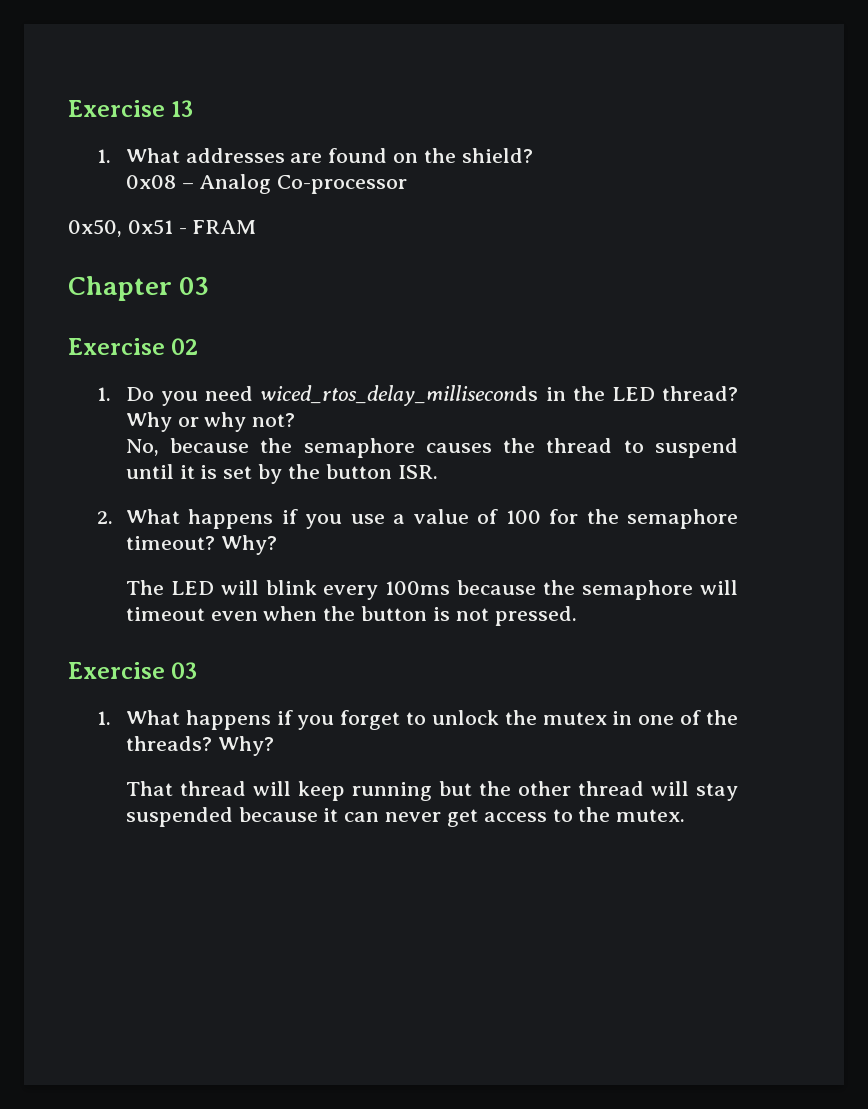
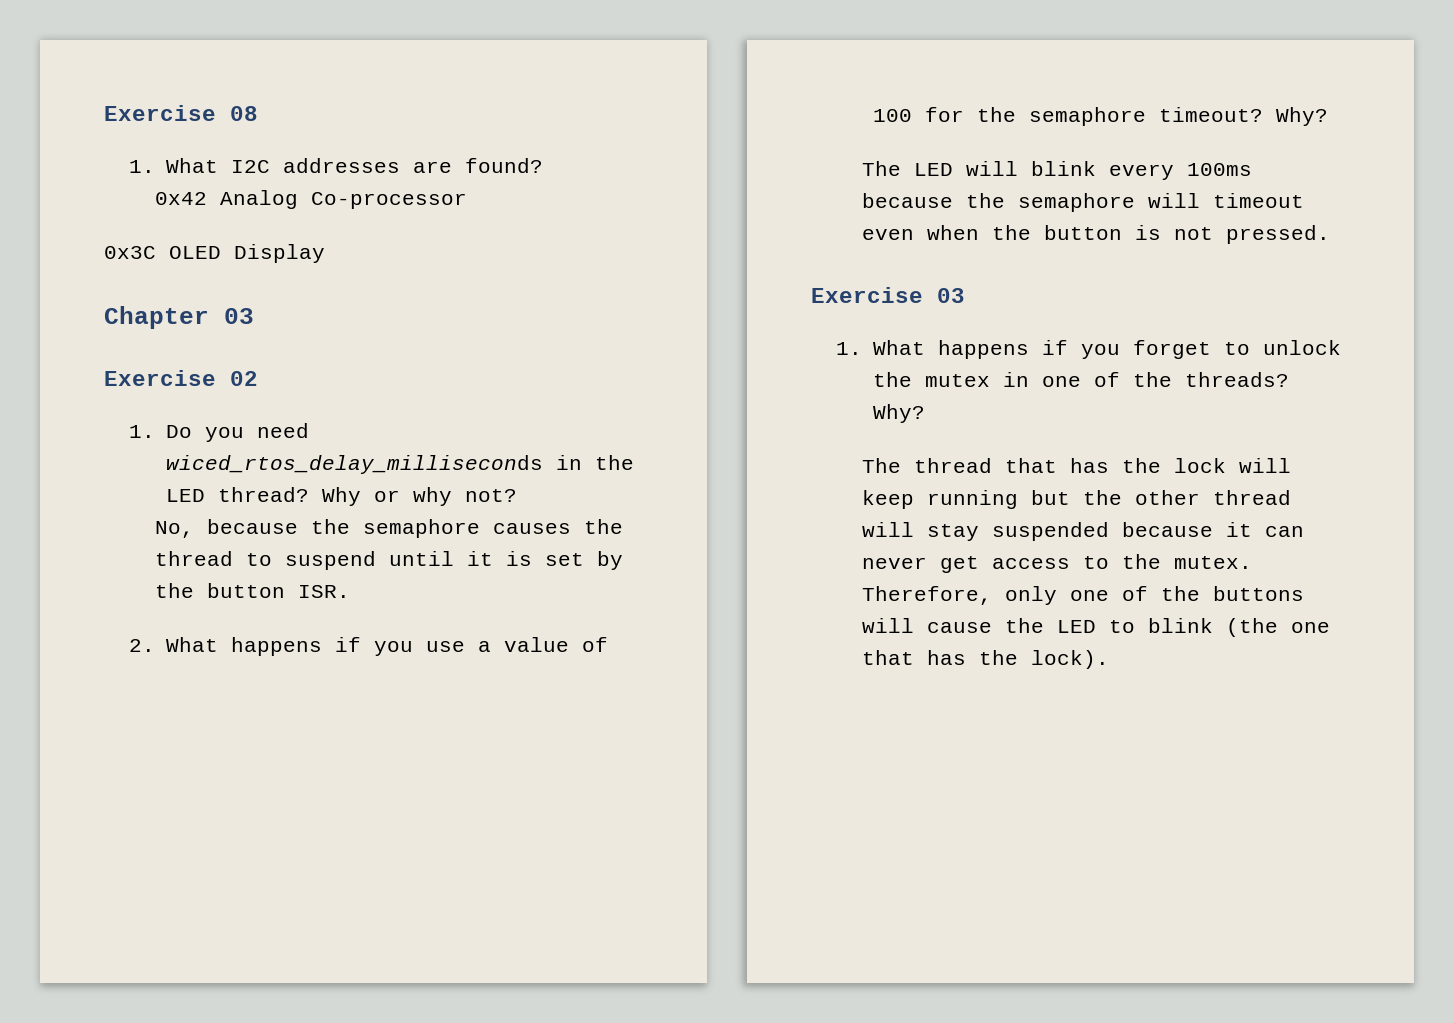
[68,100,194,117] [96,148,180,163] Exercise 13 // 1. What -> [104,105,258,121] [129,158,270,173] Exercise 08 // 1. What I2C
[328,148,533,163] [125,174,408,194] [68,219,257,237] found on the shield? // 0x08 – Analog Co-processor // 0x50, 0x51 - FRAM -> [464,158,543,173] [154,190,467,209] [104,244,325,263] found? // 0x42 Analog Co-processor // 0x3C OLED Display
[125,781,246,796] That thread -> [861,458,1226,473] The thread that has the lock
(686, 815) none -> [861,586,1304,605] [861,618,1330,637] [861,650,1109,669] Therefore, only one of the buttons will cause the LED to blink (the one that has the lock).

